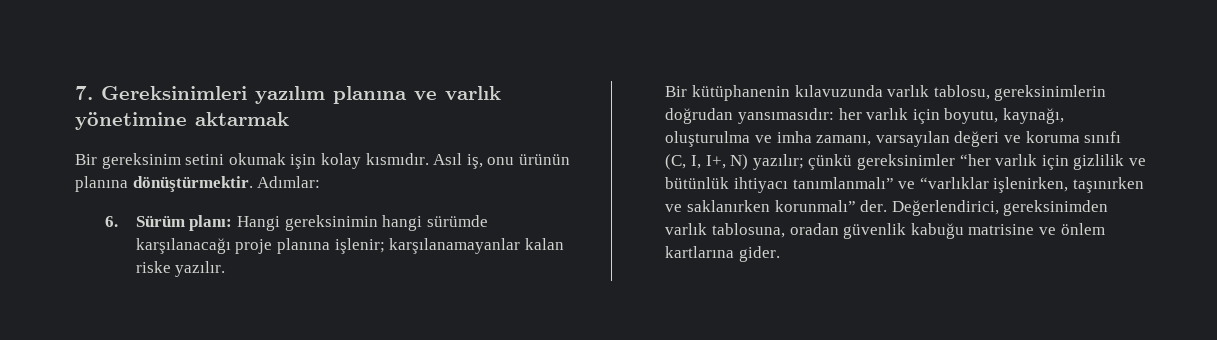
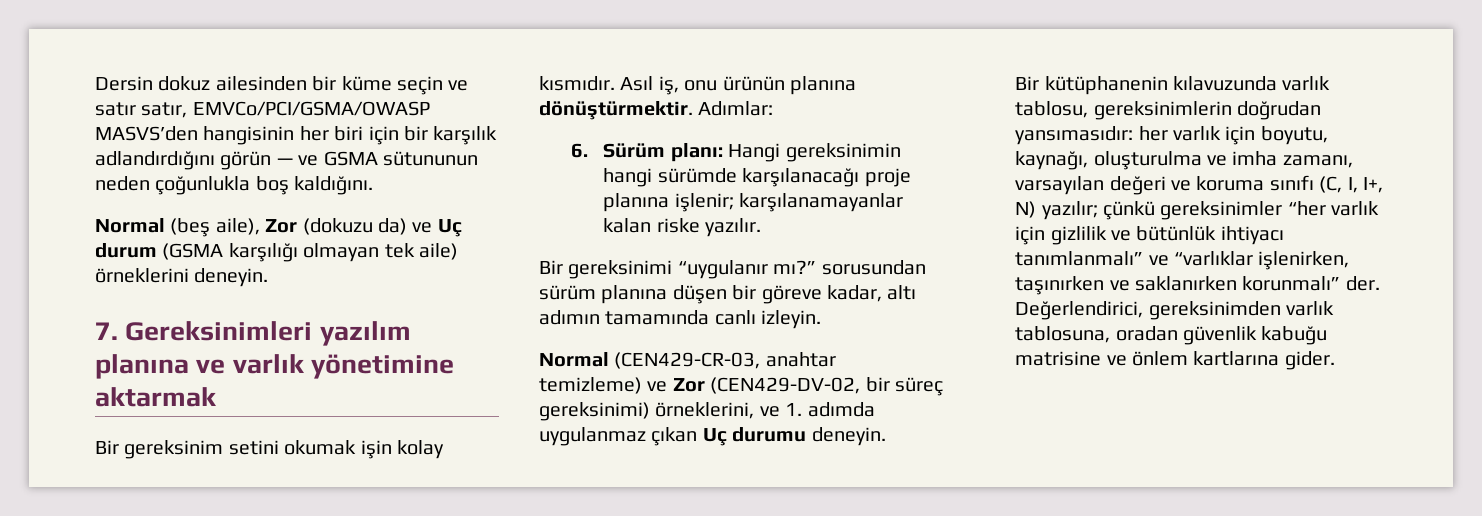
(75, 93) none -> [95,76,469,95] [95,101,430,118] [95,126,498,145] [95,151,478,170] [95,176,374,195] [95,218,462,237] [95,243,458,262] [95,268,269,287] Dersin dokuz ailesinden bir küme seçin ve satır satır, EMVCo/PCI/GSMA/OWASP MASVS’den hangisinin her biri için bir karşılık adlandırdığını görün — ve GSMA sütununun neden çoğunlukla boş kaldığını. // Normal (beş aile), Zor (dokuzu da) ve Uç durum (GSMA karşılığı olmayan tek aile) örneklerini deneyin. //
(226, 269) none -> [539,260,926,279] [539,285,917,304] [539,310,822,329] [539,352,836,369] [539,377,943,396] [539,402,875,421] [539,427,886,446] // Bir gereksinimi “uygulanır mı?” sorusundan sürüm planına düşen bir göreve kadar, altı adımın tamamında canlı izleyin. // Normal (CEN429-CR-03, anahtar temizleme) ve Zor (CEN429-DV-02, bir süreç gereksinimi) örneklerini, ve 1. adımda uygulanmaz çıkan Uç durumu deneyin.

